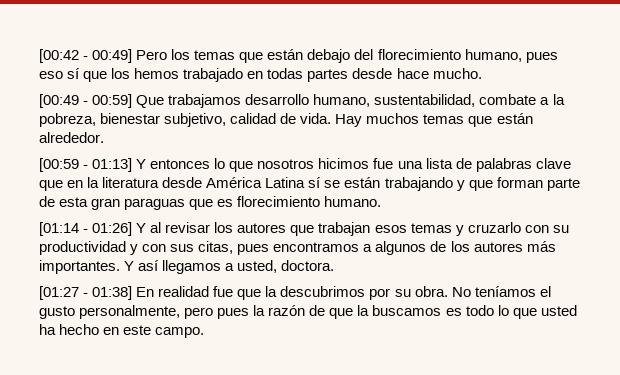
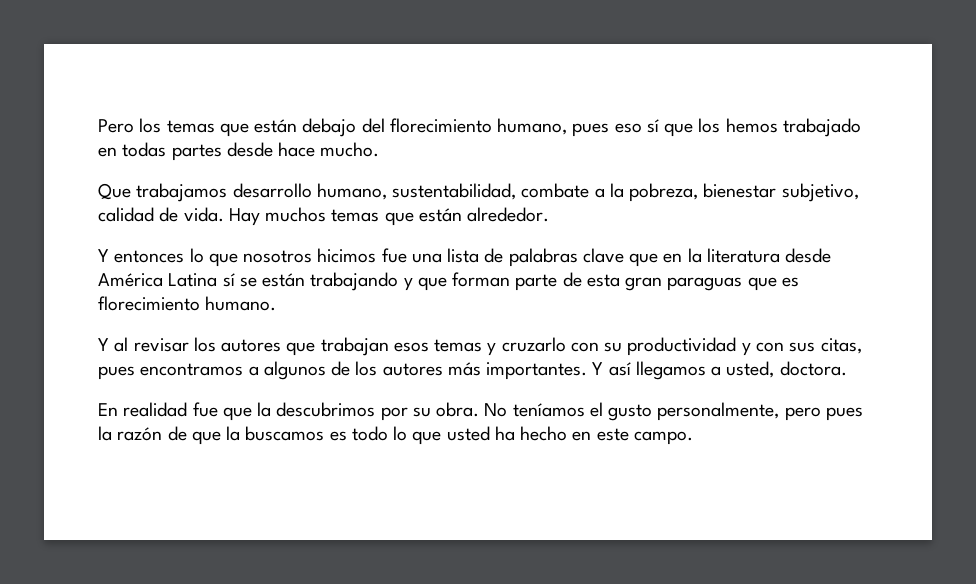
[39,49,133,63] [00:42 - 00:49] -> (98, 126) none
[39,94,133,108] [00:49 - 00:59] -> (380, 149) none
[39,158,133,172] [00:59 - 01:13] -> (550, 214) none
[39,222,133,236] [01:14 - 01:26] -> (277, 303) none
[39,286,133,300] [01:27 - 01:38] -> (847, 368) none

